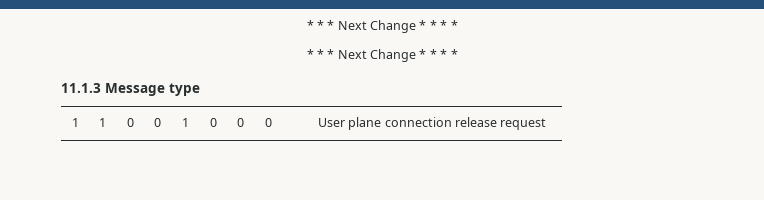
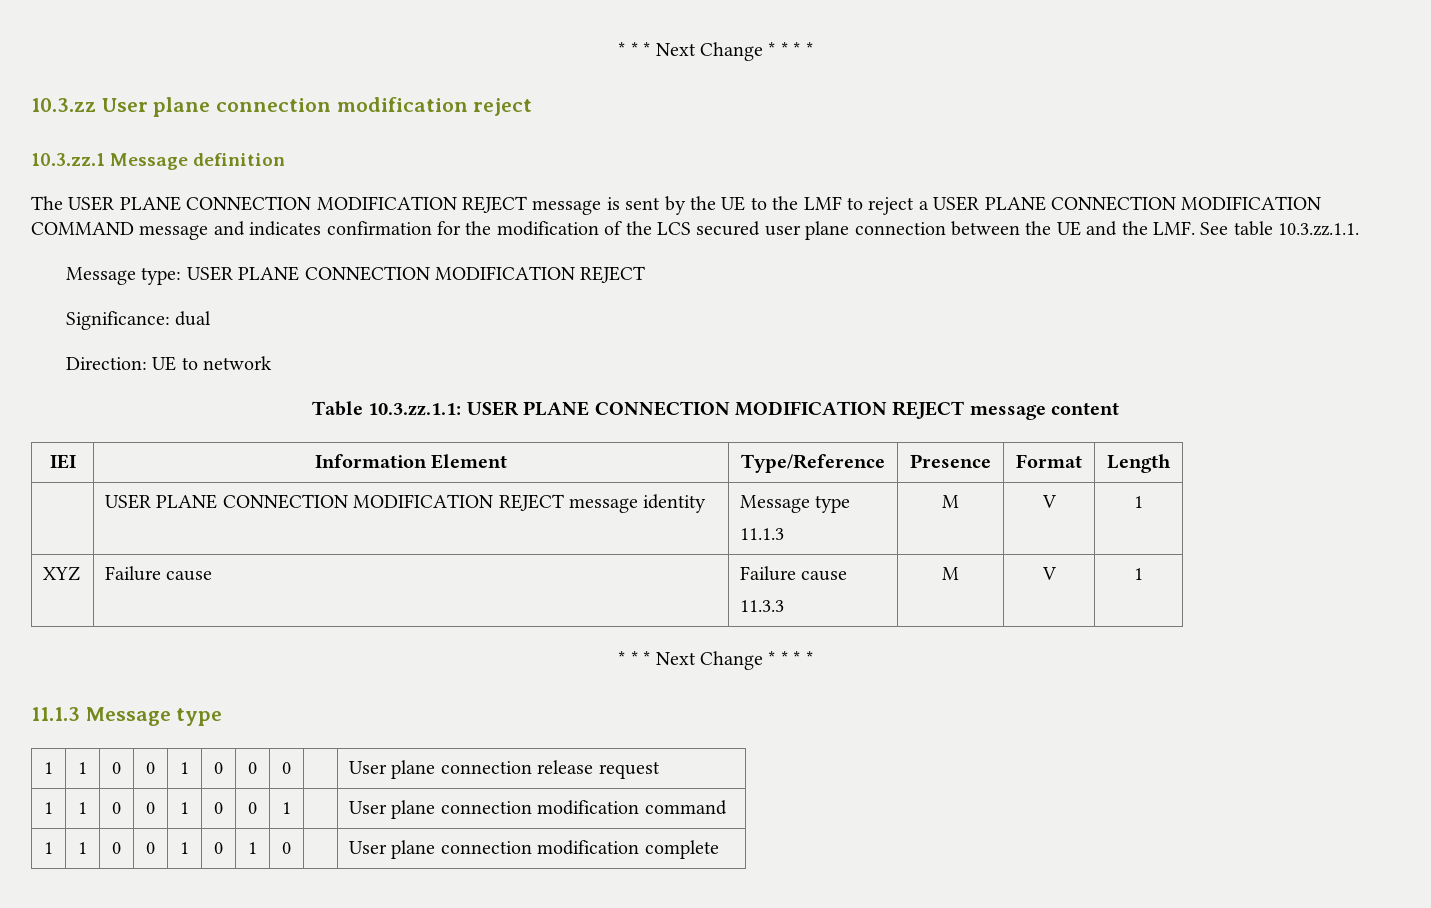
[306,20,458,33] * * * Next Change * * * * -> [618,42,813,61] [31,97,533,117] [31,153,286,170] [31,196,1322,215] [31,221,1360,240] [66,266,646,285] [66,311,212,330] [66,356,273,371] [311,401,1120,420] [49,454,76,469] [314,454,508,469] [741,454,885,473] [910,454,991,468] [1016,454,1082,468] [1107,454,1171,473] [105,494,707,513] [740,495,851,513] [740,528,785,540] [942,495,959,508] [1041,495,1057,508] [1134,496,1143,508] [43,566,81,581] [105,566,213,581] [740,566,848,581] [740,600,785,612] [942,567,959,580] [1041,567,1057,580] [1134,568,1143,580] * * * Next Change * * * * // 10.3.zz User plane connection modification reject // 10.3.zz.1 Message definition // The USER PLANE CONNECTION MODIFICATION REJECT message is sent by the UE to the LMF to reject a USER PLANE CONNECTION MODIFICATION COMMAND message and indicates confirmation for the modification of the LCS secured user plane connection between the UE and the LMF. See table 10.3.zz.1.1. // Message type: USER PLANE CONNECTION MODIFICATION REJECT // Significance: dual // Direction: UE to network // Table 10.3.zz.1.1: USER PLANE CONNECTION MODIFICATION REJECT message content // IEI | Information Element | Type/Reference | Presence | Format | Length // | USER PLANE CONNECTION MODIFICATION REJECT message identity | Message type // 11.1.3 | M | V | 1 // XYZ | Failure cause | Failure cause // 11.3.3 | M | V | 1
(547, 124) none -> [44,802,53,814] [78,802,87,814] [112,802,121,814] [146,802,155,814] [180,802,189,814] [214,802,223,814] [248,802,257,814] [282,802,291,814] [349,800,727,819] [44,842,53,854] [78,842,87,854] [112,842,121,854] [146,842,155,854] [180,842,189,854] [214,842,223,854] [248,842,257,854] [282,842,291,854] [349,840,719,859] // 1 | 1 | 0 | 0 | 1 | 0 | 0 | 1 | | User plane connection modification command // 1 | 1 | 0 | 0 | 1 | 0 | 1 | 0 | | User plane connection modification complete

